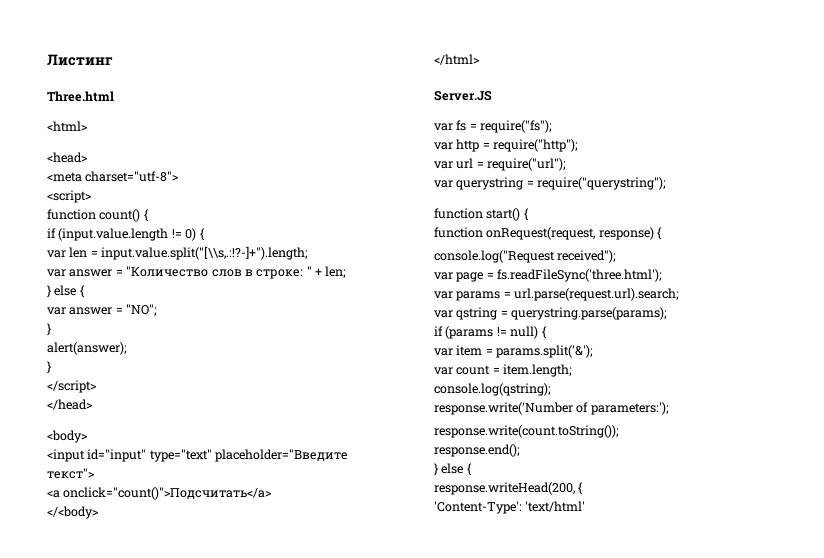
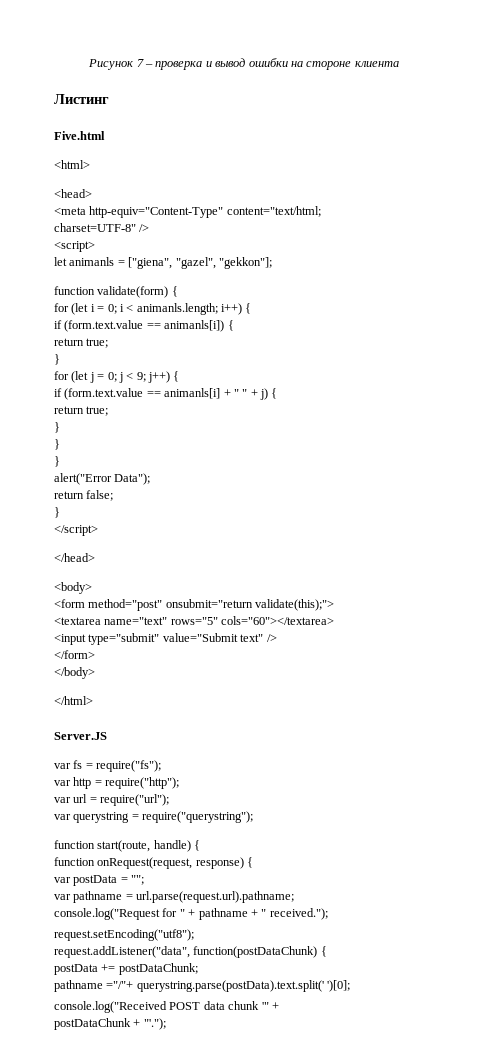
(47, 60) none -> [88,58,399,70] Рисунок 7 – проверка и вывод ошибки на стороне клиента //
[47,91,114,102] Three.html -> [54,131,105,140] Five.html
[85,171,179,182] [47,190,91,203] [47,209,149,222] [47,228,205,241] [47,246,309,260] [47,266,347,279] [47,285,85,298] [47,304,158,316] [47,323,51,336] [47,342,127,355] [47,361,51,374] [47,380,96,393] [47,399,92,410] [47,430,87,443] [47,449,349,462] [47,468,94,479] [47,487,272,500] [47,506,98,519] charset="utf-8"> // <script> // function count() { // if (input.value.length != 0) { // var len = input.value.split("[\\s,.:!?-]+").length; // var answer = "Количество слов в строке: " + len; // } else { // var answer = "NO"; // } // alert(answer); // } // </script> // </head> // <body> // <input id="input" type="text" placeholder="Введите текст"> // <a onclick="count()">Подсчитать</a> // </<body> -> [89,206,321,218] [54,223,150,232] [54,241,95,252] [54,257,272,269] [54,286,178,298] [54,303,252,315] [54,320,234,332] [54,338,109,348] [54,354,60,365] [54,371,180,383] [54,388,278,400] [54,406,109,416] [54,422,60,433] [54,439,60,450] [54,456,60,467] [54,473,151,485] [54,490,114,501] [54,507,60,518] [54,525,98,536] [54,553,95,562] [54,582,92,594] [54,599,335,611] [54,616,335,625] [54,633,277,645] [54,650,95,659] [54,667,95,679] http-equiv="Content-Type" content="text/html; // charset=UTF-8" /> // <script> // let animanls = ["giena", "gazel", "gekkon"]; // function validate(form) { // for (let i = 0; i < animanls.length; i++) { // if (form.text.value == animanls[i]) { // return true; // } // for (let j = 0; j < 9; j++) { // if (form.text.value == animanls[i] + " " + j) { // return true; // } // } // } // alert("Error Data"); // return false; // } // </script> // </head> // <body> // <form method="post" onsubmit="return validate(this);"> // <textarea name="text" rows="5" cols="60"></textarea> // <input type="submit" value="Submit text" /> // </form> // </body>
[486,208,521,221] start() -> [97,840,191,852] start(route, handle)
[434,250,617,263] [434,269,663,282] [434,288,680,301] [434,307,668,320] [434,326,547,339] [434,345,594,358] [434,364,573,377] [434,383,551,396] [434,402,669,415] [434,425,619,438] [434,444,520,457] [434,463,472,476] [434,482,584,495] [434,501,586,514] console.log("Request received"); // var page = fs.readFileSync('three.html'); // var params = url.parse(request.url).search; // var qstring = querystring.parse(params); // if (params != null) { // var item = params.split('&'); // var count = item.length; // console.log(qstring); // response.write('Number of parameters:'); // response.write(count.toString()); // response.end(); // } else { // response.writeHead(200, { // 'Content-Type': 'text/html' -> [54,875,145,886] [54,891,295,903] [54,908,328,920] [54,929,194,941] [54,946,327,958] [54,963,198,975] [54,980,351,992] [54,1001,279,1013] [54,1018,166,1030] var postData = ""; // var pathname = url.parse(request.url).pathname; // console.log("Request for " + pathname + " received."); // request.setEncoding("utf8"); // request.addListener("data", function(postDataChunk) { // postData += postDataChunk; // pathname ="/"+ querystring.parse(postData).text.split(' ')[0]; // console.log("Received POST data chunk '" + // postDataChunk + "'.");

